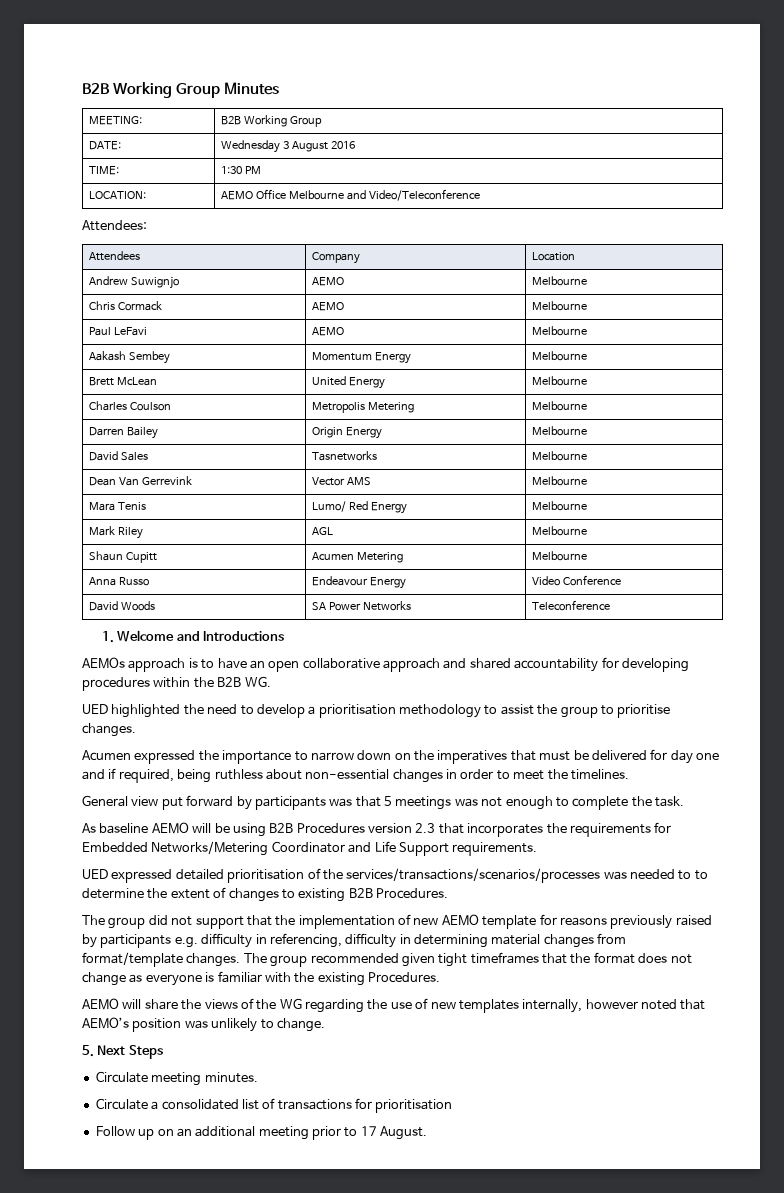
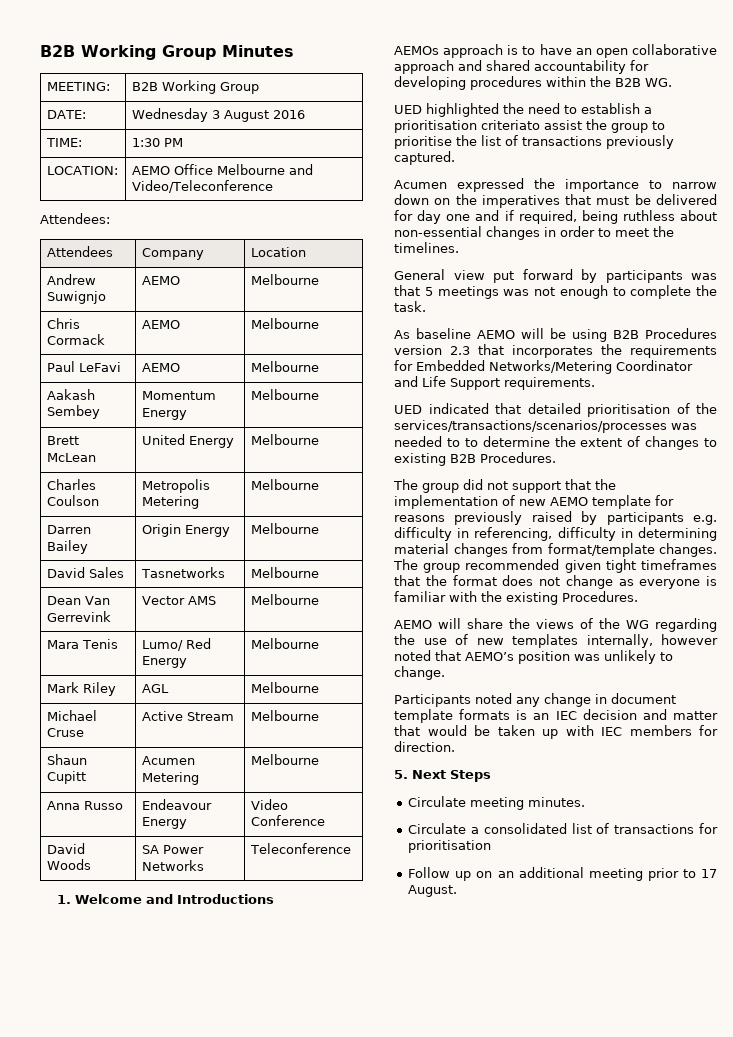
(588, 531) none -> [46,710,97,721] [46,728,84,737] [141,711,234,721] [250,710,319,721] // Michael Cruse | Active Stream | Melbourne
[256,704,305,718] develop -> [581,103,640,114] establish
[399,704,498,718] methodology to -> [481,120,540,130] criteriato
[82,723,136,737] changes. -> [456,135,674,149] [394,151,455,165] the list of transactions previously captured.
[111,869,173,883] expressed -> [428,403,521,414] indicated that
(325, 1025) none -> [394,693,676,707] [394,709,718,723] [394,725,718,739] [394,741,455,752] // Participants noted any change in document template formats is an IEC decision and matter that would be taken up with IEC members for direction.

